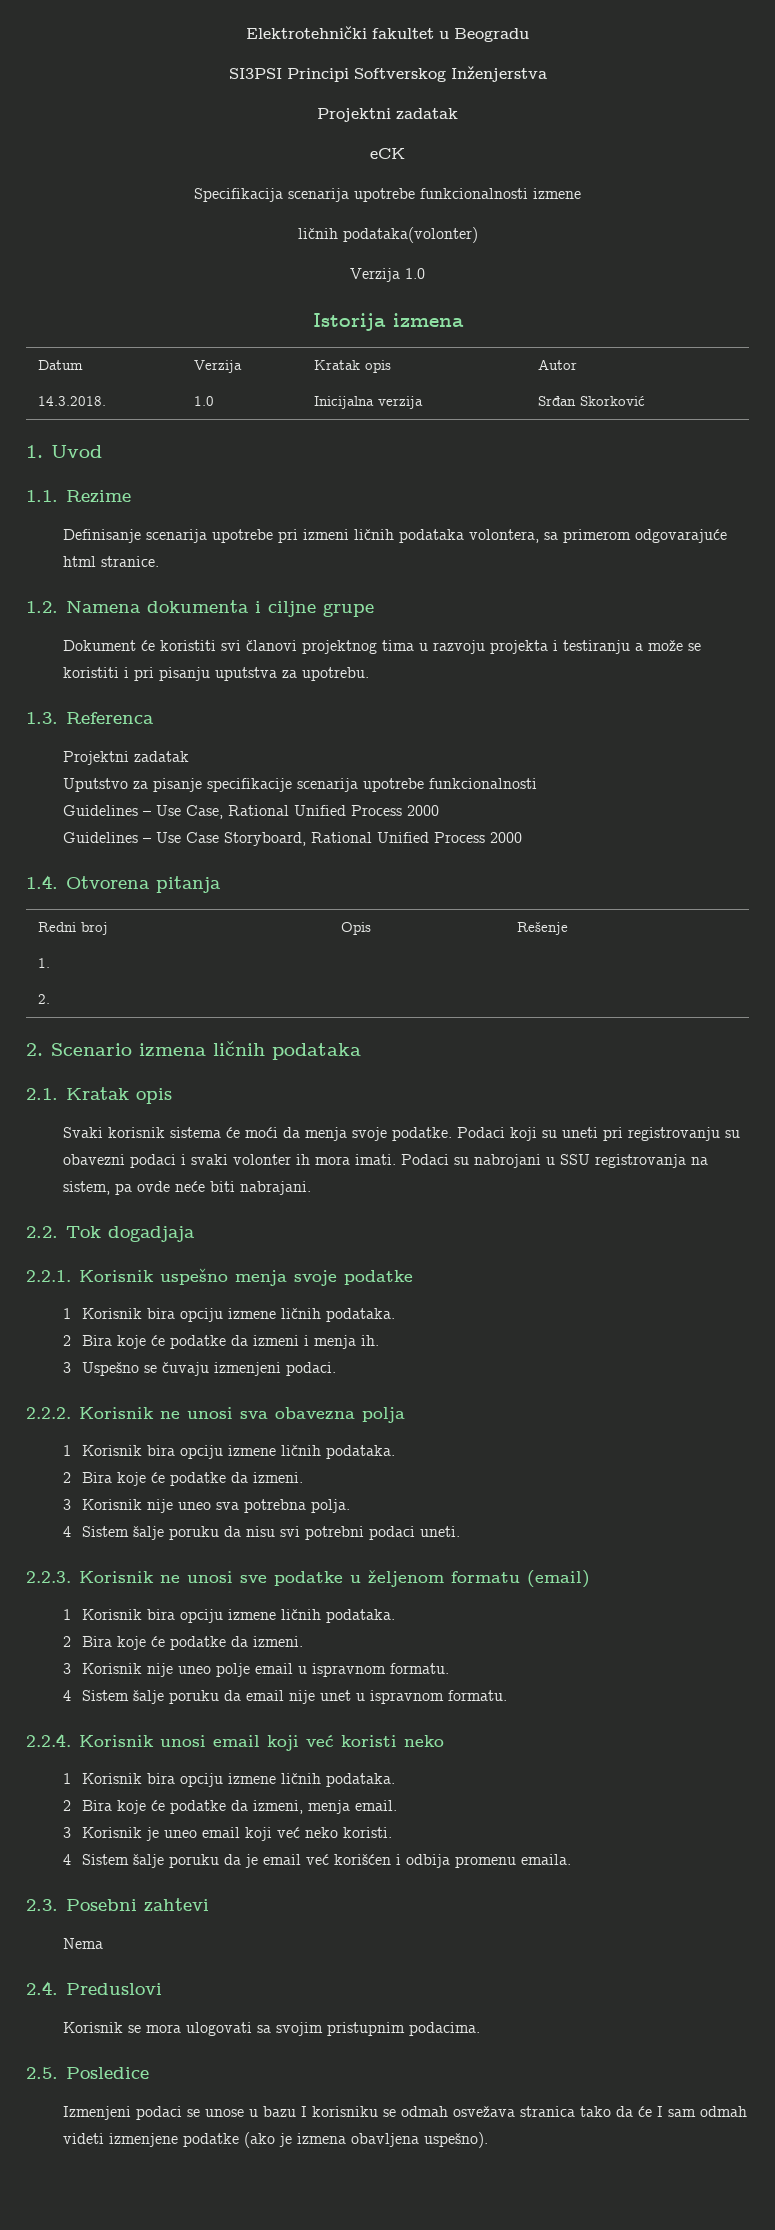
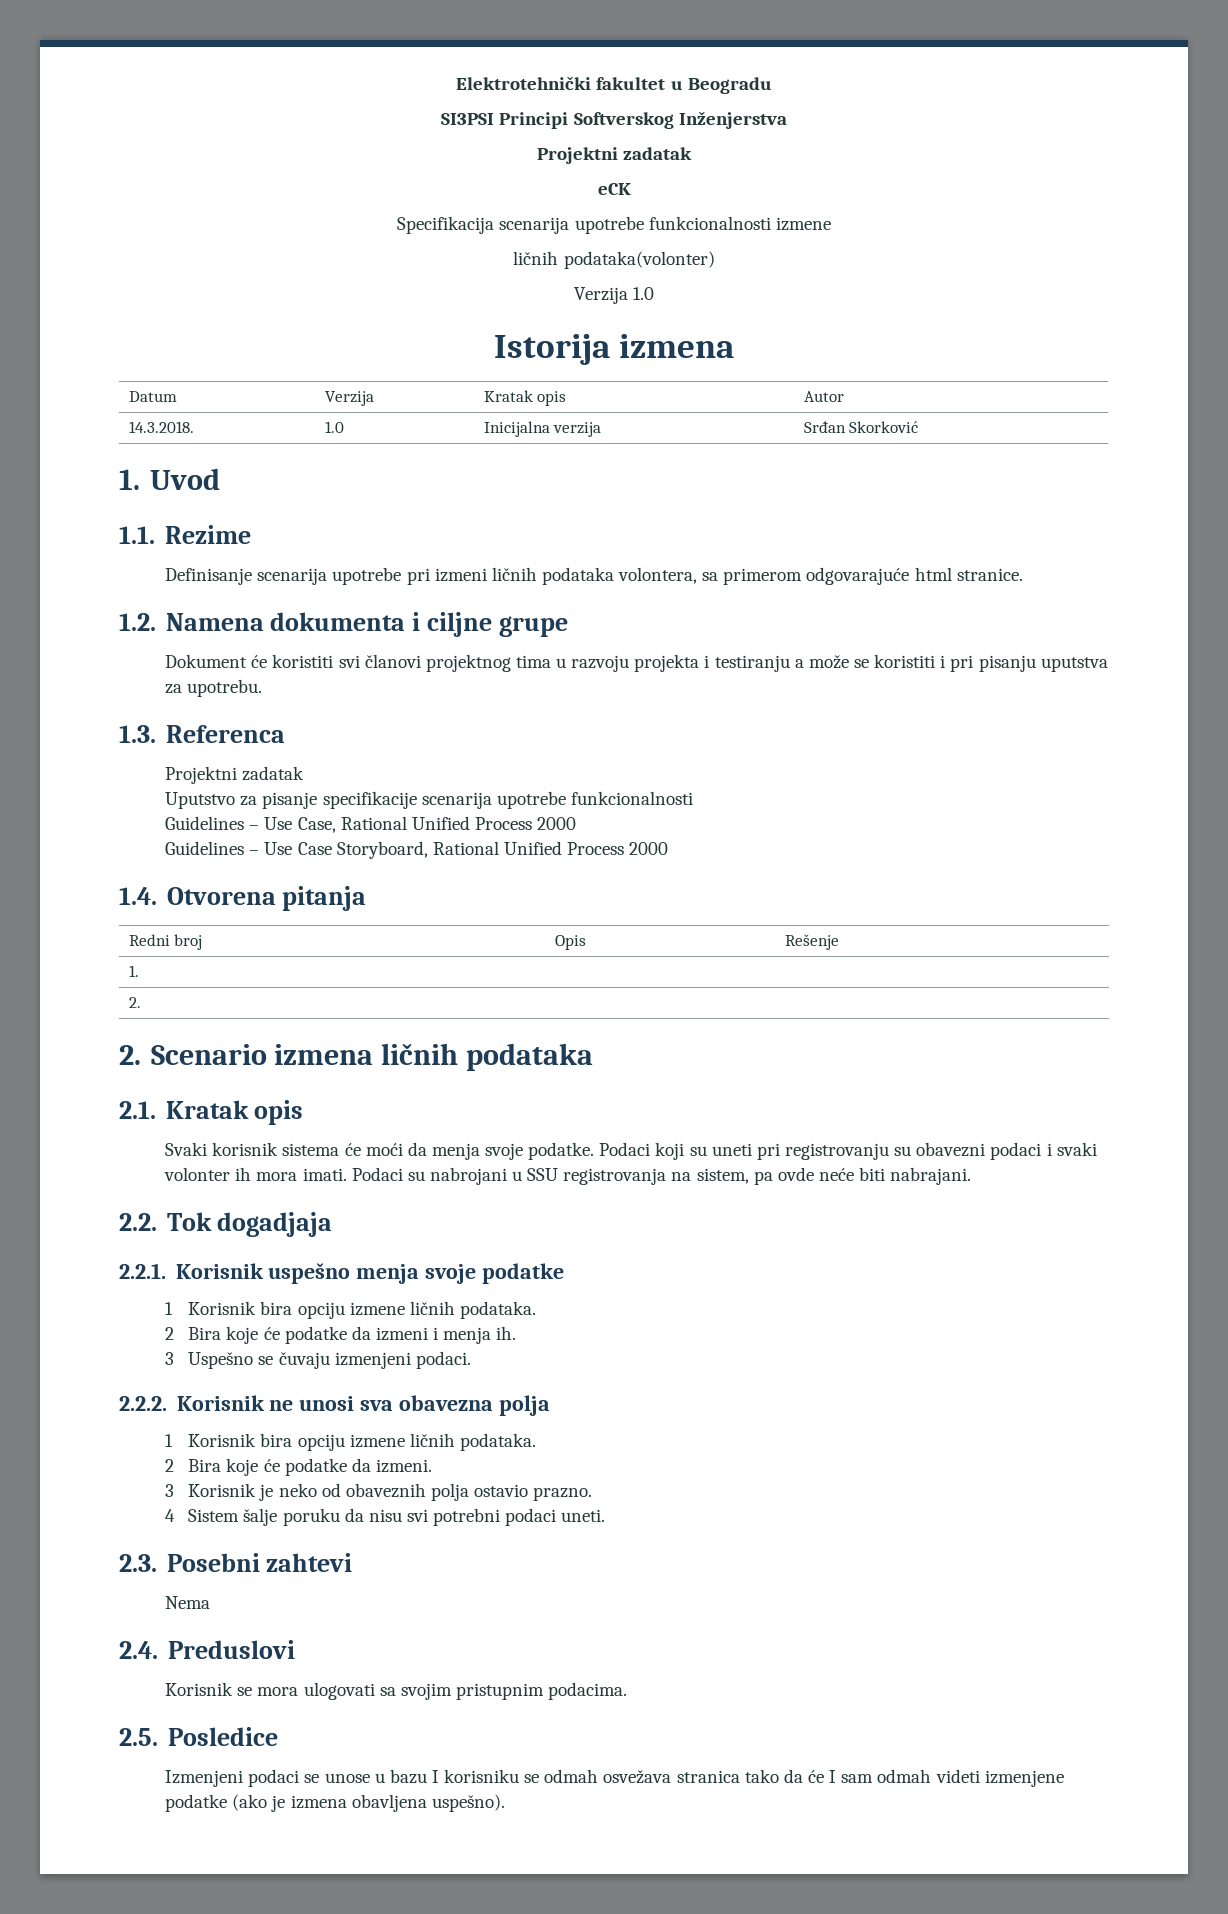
[146,1499,350,1513] nije uneo sva potrebna polja. -> [259,1483,593,1501] je neko od obaveznih polja ostavio prazno.
[26,1570,590,1588] [63,1609,395,1623] [63,1636,303,1650] [63,1663,449,1677] [63,1690,507,1704] [26,1734,444,1751] [63,1773,395,1787] [63,1800,397,1814] [63,1827,392,1841] [63,1854,571,1868] // 2.2.3. Korisnik ne unosi sve podatke u željenom formatu (email) // 1 Korisnik bira opciju izmene ličnih podataka. // 2 Bira koje će podatke da izmeni. // 3 Korisnik nije uneo polje email u ispravnom formatu. // 4 Sistem šalje poruku da email nije unet u ispravnom formatu. // 2.2.4. Korisnik unosi email koji već koristi neko // 1 Korisnik bira opciju izmene ličnih podataka. // 2 Bira koje će podatke da izmeni, menja email. // 3 Korisnik je uneo email koji već neko koristi. // 4 Sistem šalje poruku da je email već korišćen i odbija promenu emaila. -> (606, 1515) none

